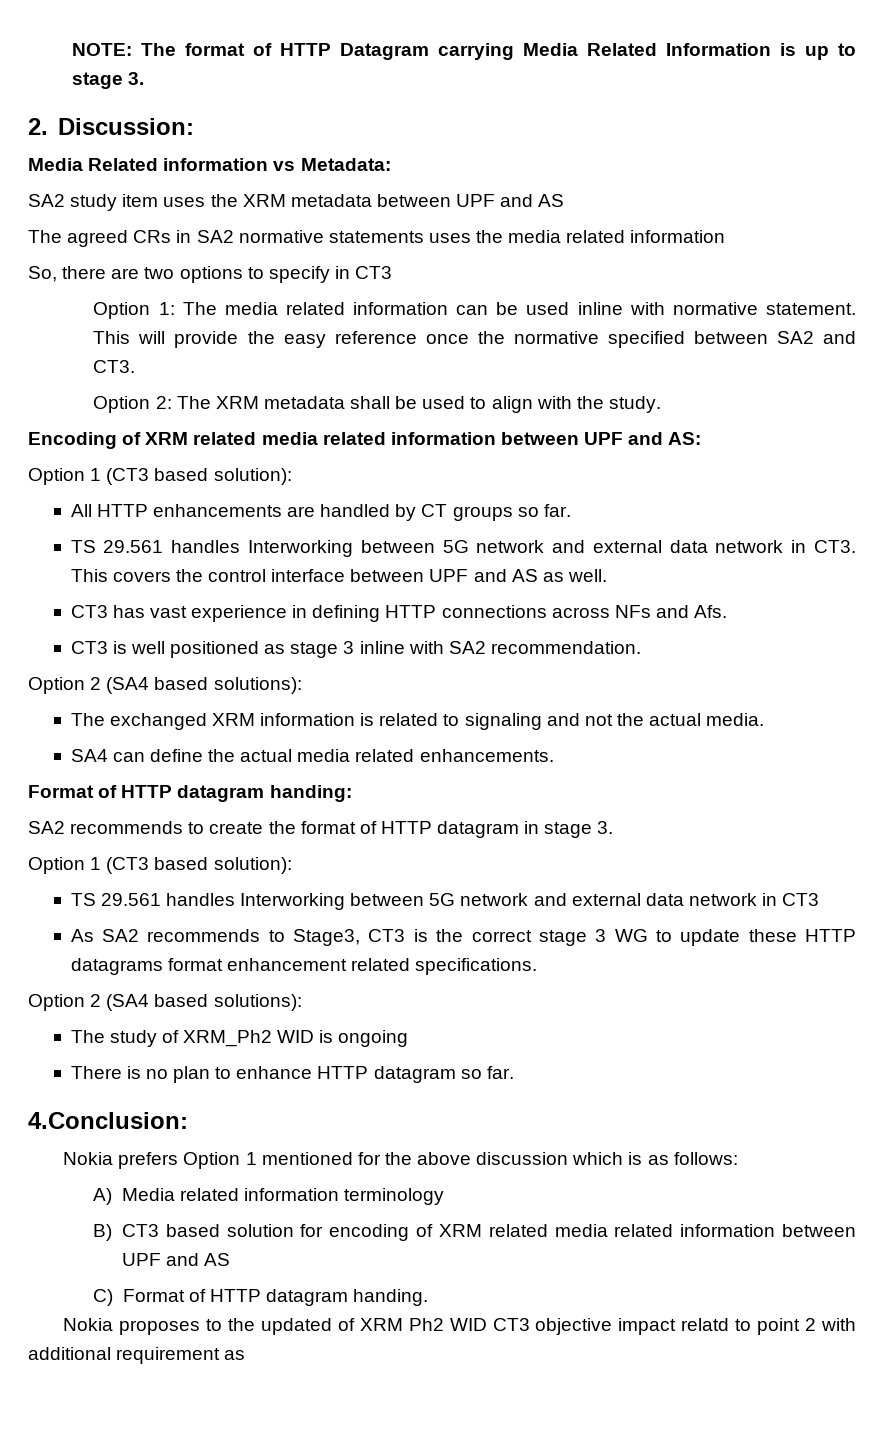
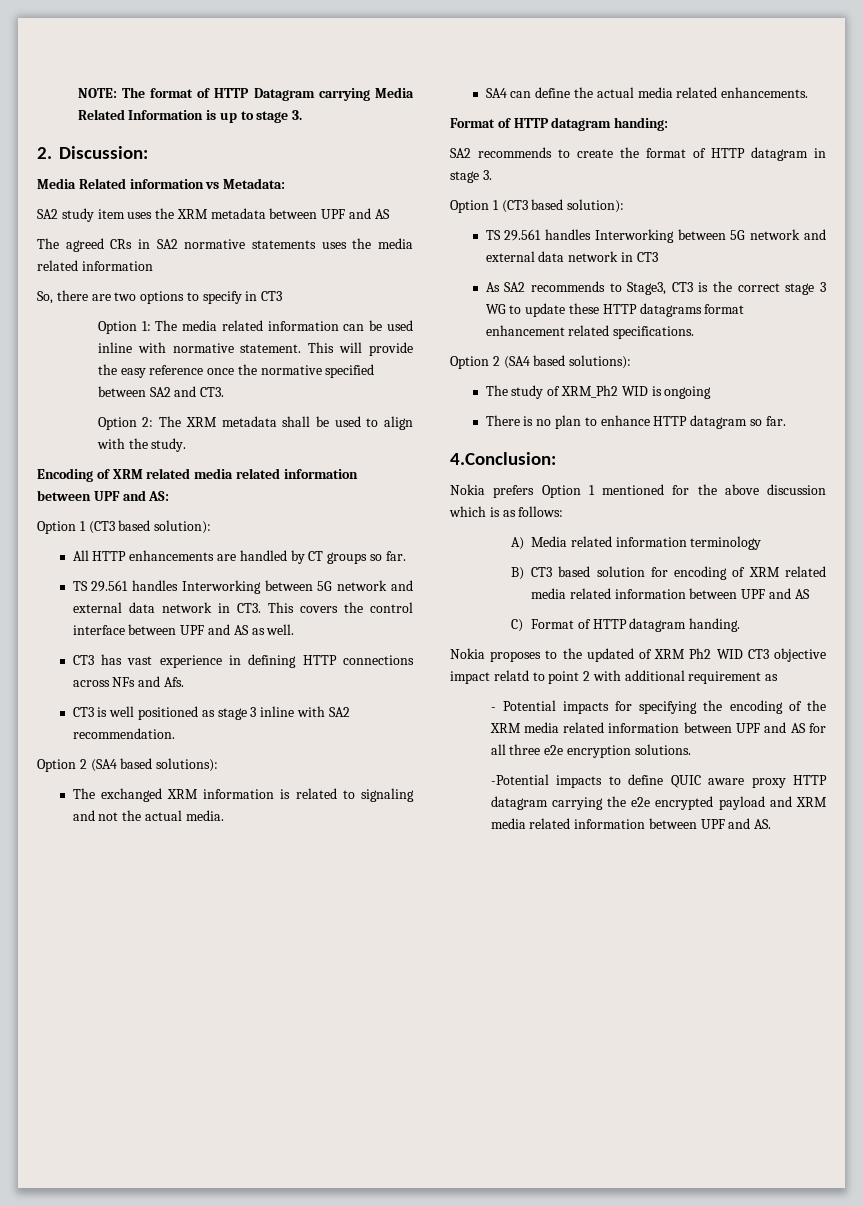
(246, 1355) none -> [490,700,826,714] [489,722,826,733] [490,744,691,758] [490,774,827,788] [490,796,827,810] [490,818,772,829] // - Potential impacts for specifying the encoding of the XRM media related information between UPF and AS for all three e2e encryption solutions. // -Potential impacts to define QUIC aware proxy HTTP datagram carrying the e2e encrypted payload and XRM media related information between UPF and AS.

